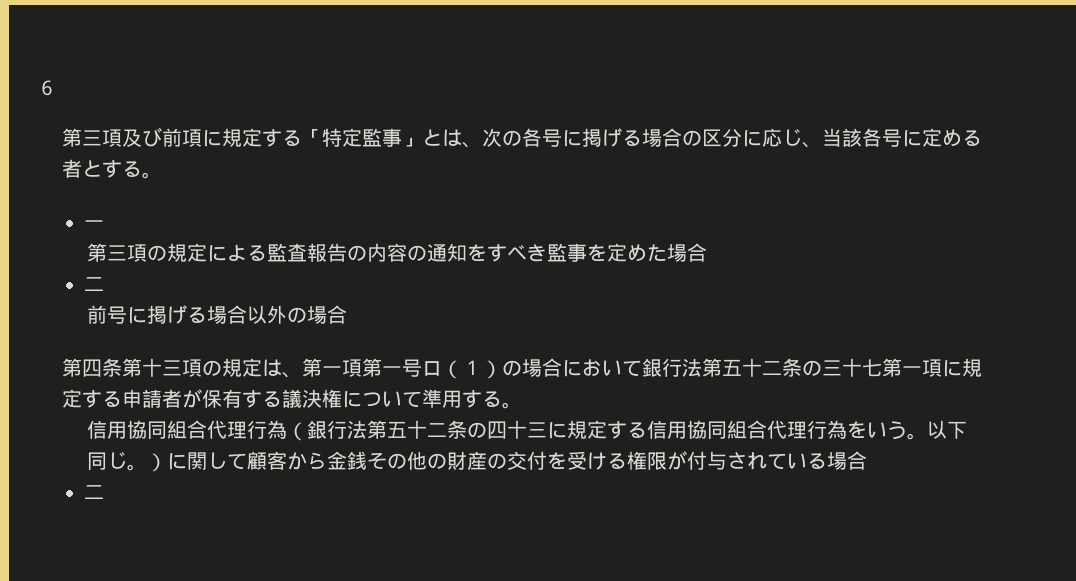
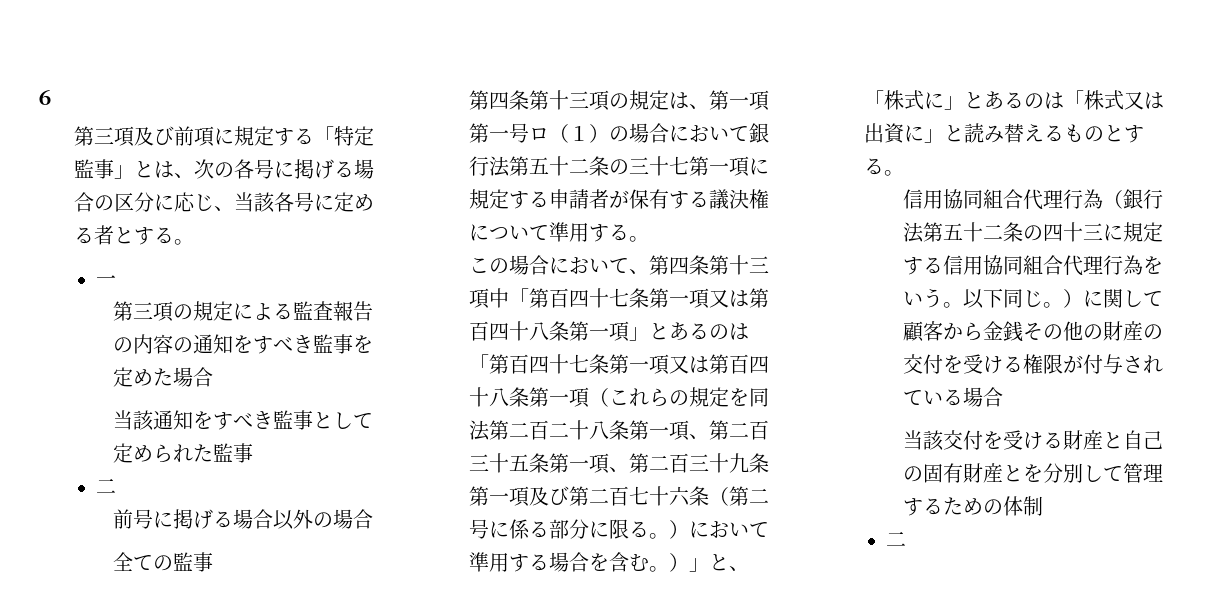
(707, 252) none -> [113,410,374,431] [113,443,254,463] // 当該通知をすべき監事として定められた監事
(347, 314) none -> [113,552,214,572] // 全ての監事
(522, 405) none -> [469,255,770,275] [469,288,770,309] [469,321,750,342] [469,354,770,375] [469,387,770,408] [469,420,770,441] [469,453,770,474] [469,486,770,507] [469,519,770,539] [469,552,750,572] [864,90,1165,110] [864,123,1145,144] [864,158,905,176] // この場合において、第四条第十三項中「第百四十七条第一項又は第百四十八条第一項」とあるのは「第百四十七条第一項又は第百四十八条第一項（これらの規定を同法第二百二十八条第一項、第二百三十五条第一項、第二百三十九条第一項及び第二百七十六条（第二号に係る部分に限る。）において準用する場合を含む。）」と、「株式に」とあるのは「株式又は出資に」と読み替えるものとする。
(867, 460) none -> [903,430,1164,451] [903,463,1164,483] [903,496,1044,516] // 当該交付を受ける財産と自己の固有財産とを分別して管理するための体制

